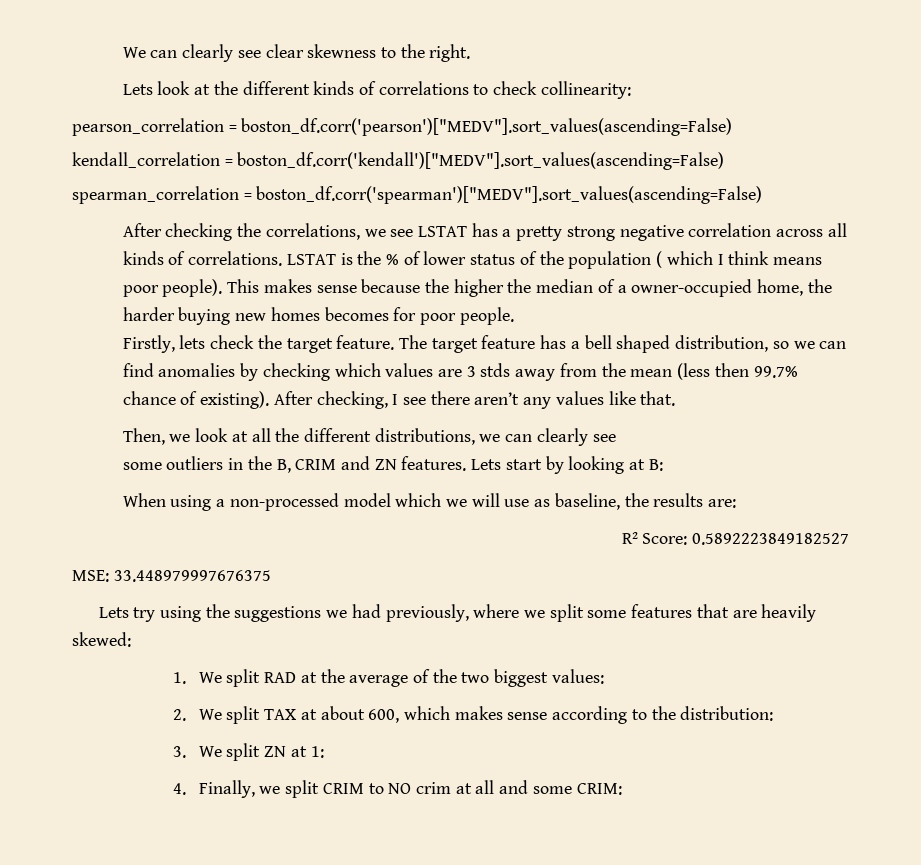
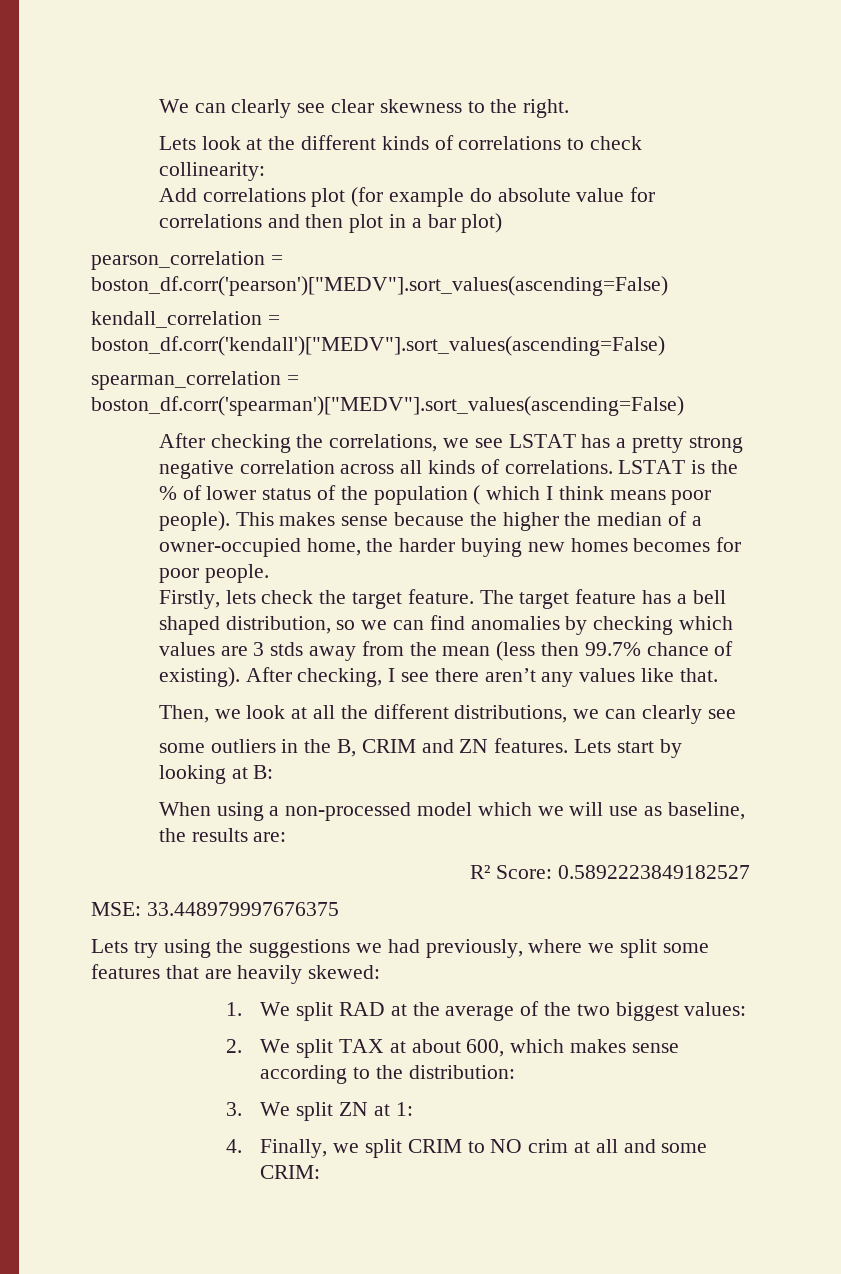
(631, 90) none -> [158,187,656,207] [158,213,503,233] // Add correlations plot (for example do absolute value for correlations and then plot in a bar plot)

